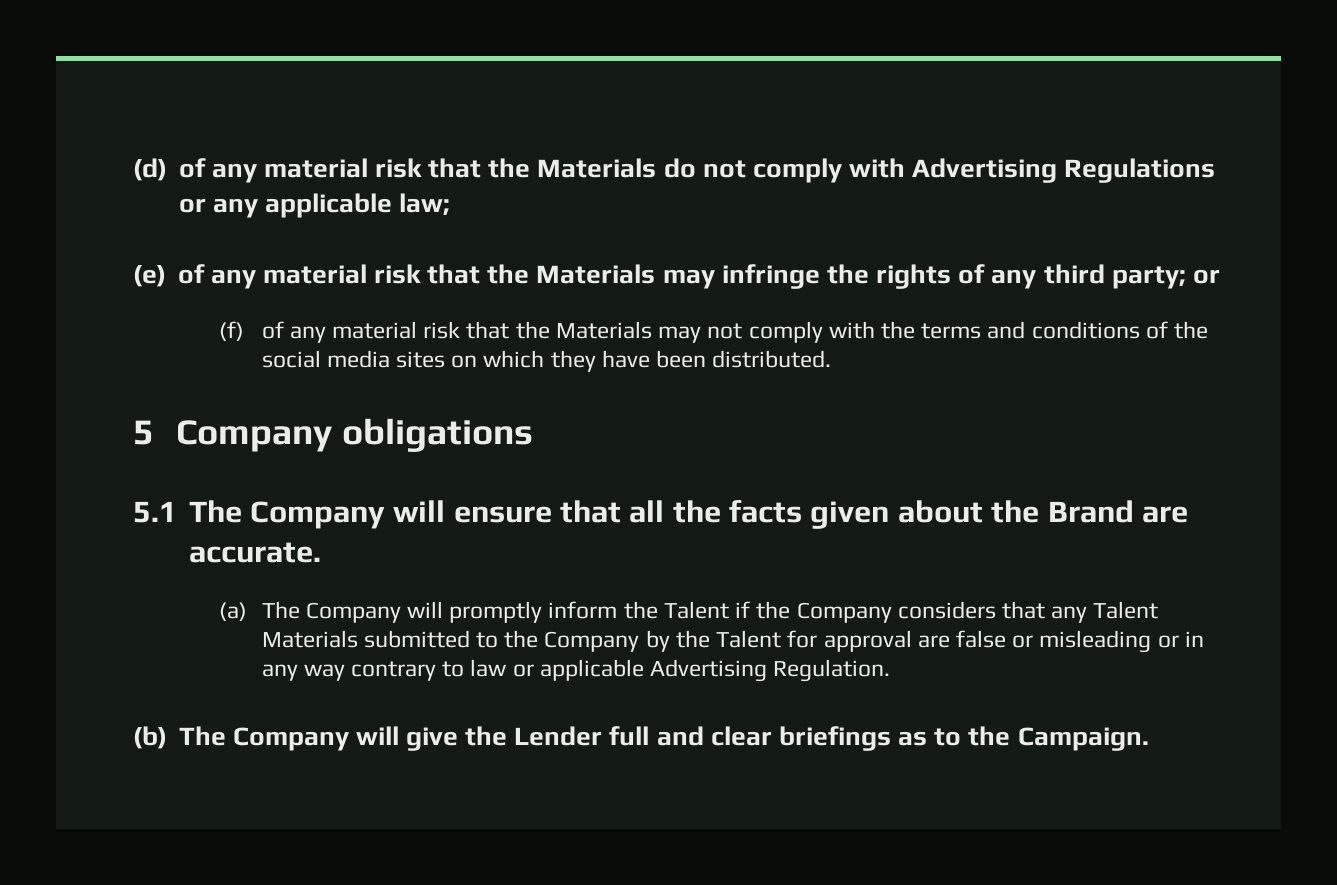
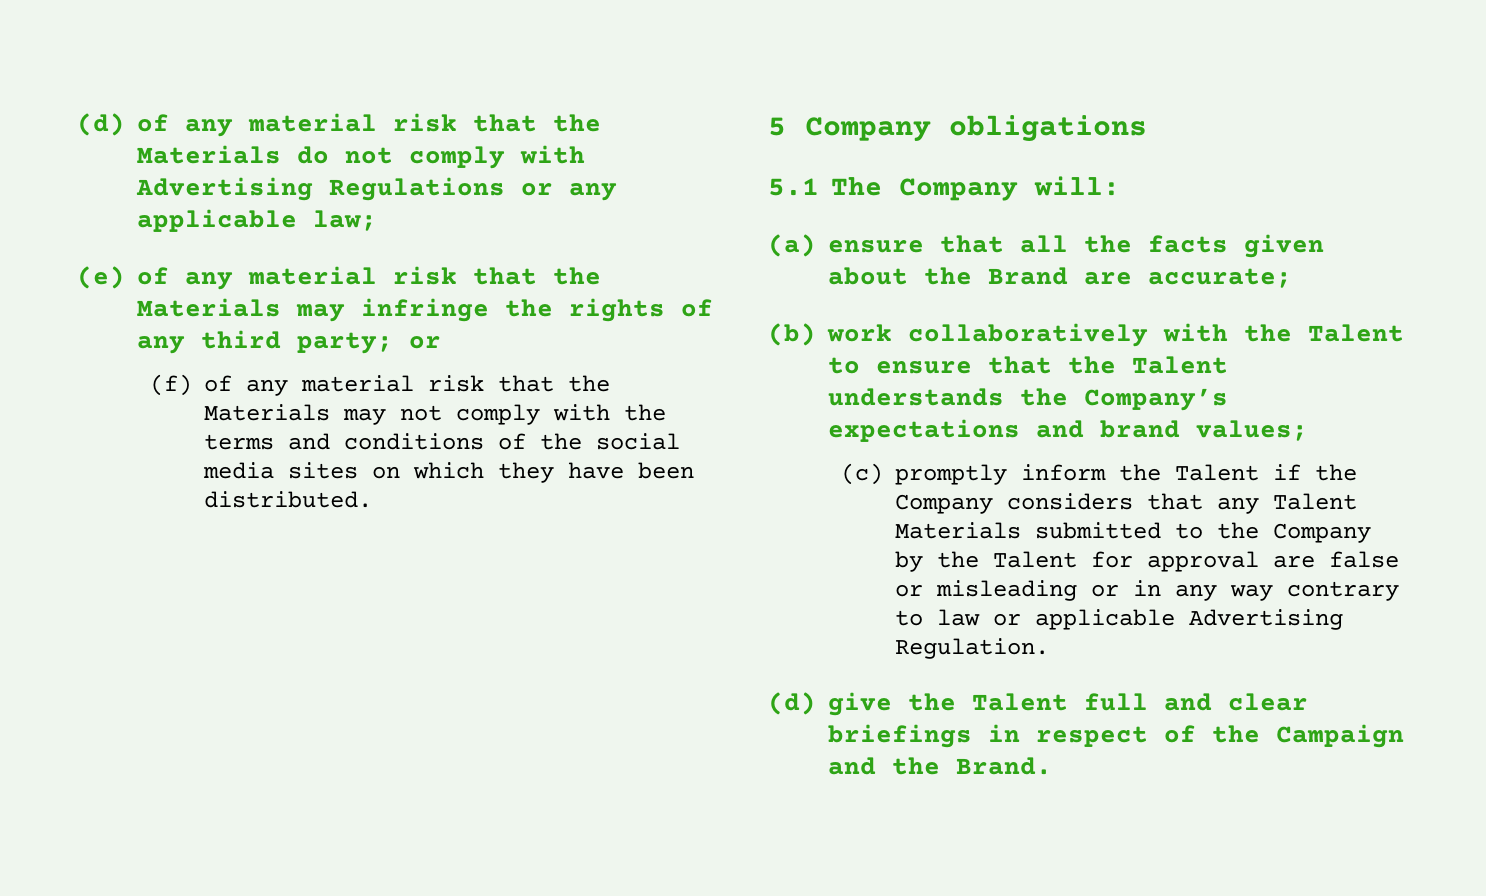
[393,500,446,522] will -> [1034,176,1120,196] [768,234,816,257] will: // (a)
[188,542,321,563] [218,601,444,623] accurate. // (a) The Company will -> [1148,268,1292,288] [768,323,1404,347] [828,356,1228,374] [828,388,1228,411] [828,419,1308,442] [841,463,884,485] accurate; // (b) work collaboratively with the Talent to ensure that the Talent understands the Company’s expectations and brand values; // (c)
[133,726,399,751] (b) The Company will -> [768,692,816,715] (d)
[514,726,603,746] Lender -> [972,693,1068,711] Talent
[898,726,1149,751] as to the Campaign. -> [988,724,1404,748] [828,757,1052,775] in respect of the Campaign and the Brand.

